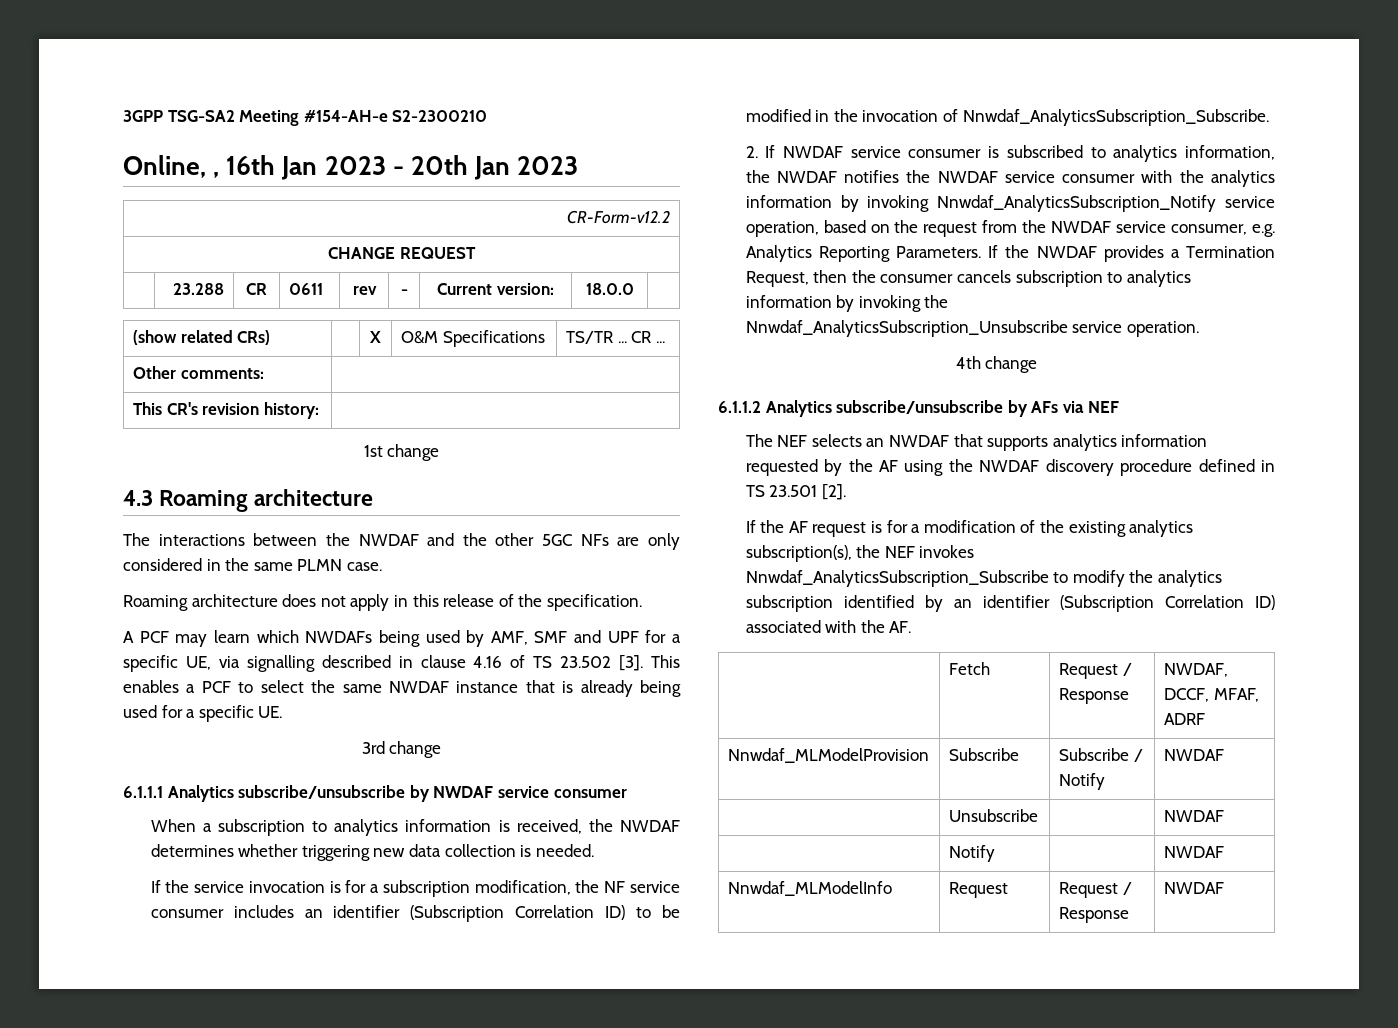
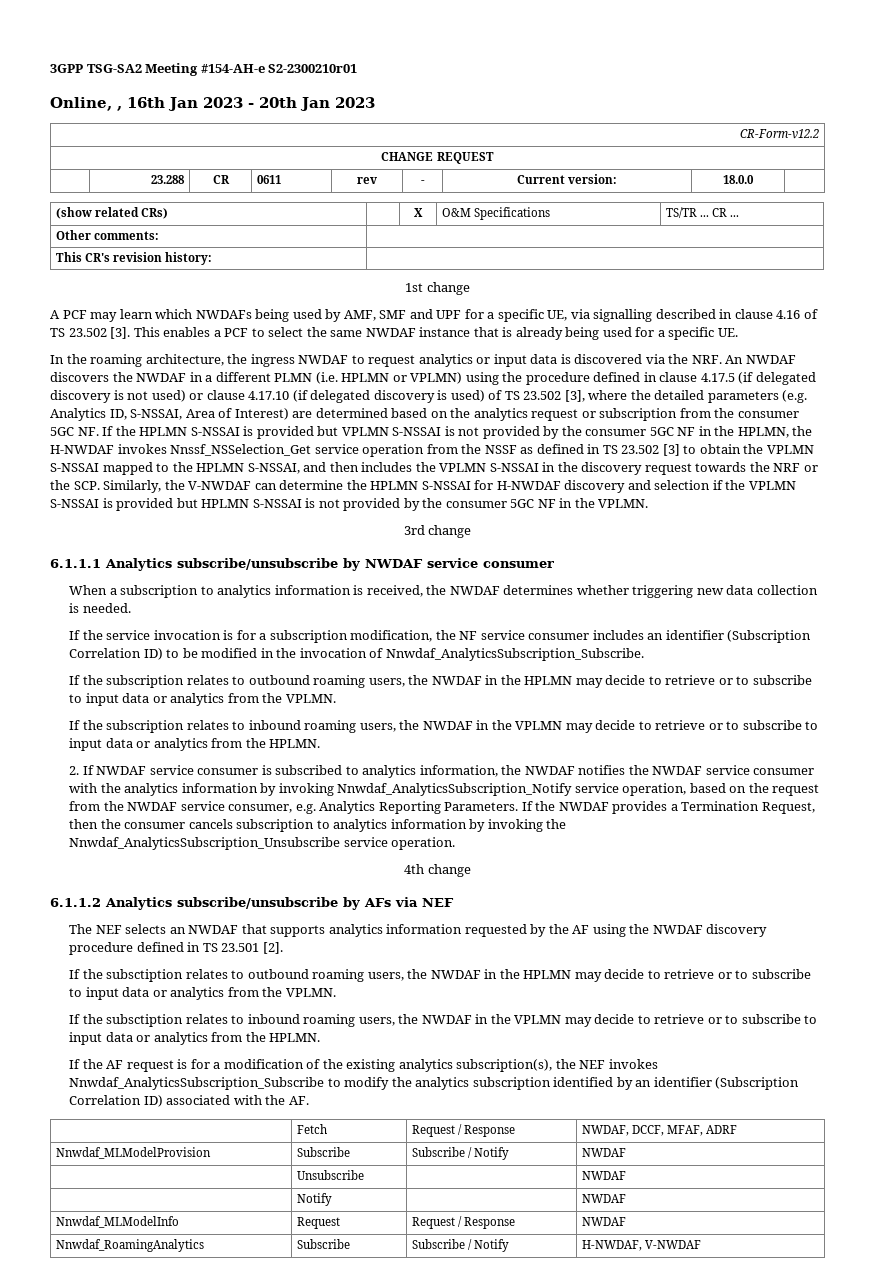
[392,110,488,122] S2-2300210 -> [268,64,358,73] S2-2300210r01
[123,489,374,512] [123,533,680,550] [123,558,382,571] [123,594,642,611] // 4.3 Roaming architecture // The interactions between the NWDAF and the other 5GC NFs are only considered in the same PLMN case. // Roaming architecture does not apply in this release of the specification. -> (470, 288) none
(283, 712) none -> [50,354,796,367] [50,372,816,385] [50,390,808,403] [50,408,799,421] [50,426,813,439] [50,444,814,457] [50,462,818,475] [50,480,796,493] [50,498,649,511] // In the roaming architecture, the ingress NWDAF to request analytics or input data is discovered via the NRF. An NWDAF discovers the NWDAF in a different PLMN (i.e. HPLMN or VPLMN) using the procedure defined in clause 4.17.5 (if delegated discovery is not used) or clause 4.17.10 (if delegated discovery is used) of TS 23.502 [3], where the detailed parameters (e.g. Analytics ID, S-NSSAI, Area of Interest) are determined based on the analytics request or subscription from the consumer 5GC NF. If the HPLMN S-NSSAI is provided but VPLMN S-NSSAI is not provided by the consumer 5GC NF in the HPLMN, the H-NWDAF invokes Nnssf_NSSelection_Get service operation from the NSSF as defined in TS 23.502 [3] to obtain the VPLMN S-NSSAI mapped to the HPLMN S-NSSAI, and then includes the VPLMN S-NSSAI in the discovery request towards the NRF or the SCP. Similarly, the V-NWDAF can determine the HPLMN S-NSSAI for H-NWDAF discovery and selection if the VPLMN S-NSSAI is provided but HPLMN S-NSSAI is not provided by the consumer 5GC NF in the VPLMN.
(1269, 117) none -> [69,675,812,688] [69,693,336,706] [69,720,819,733] [69,738,321,751] // If the subscription relates to outbound roaming users, the NWDAF in the HPLMN may decide to retrieve or to subscribe to input data or analytics from the VPLMN. // If the subscription relates to inbound roaming users, the NWDAF in the VPLMN may decide to retrieve or to subscribe to input data or analytics from the HPLMN.
(846, 492) none -> [69,969,811,982] [69,987,336,1000] [69,1014,818,1027] [69,1032,321,1045] // If the subsctiption relates to outbound roaming users, the NWDAF in the HPLMN may decide to retrieve or to subscribe to input data or analytics from the VPLMN. // If the subsctiption relates to inbound roaming users, the NWDAF in the VPLMN may decide to retrieve or to subscribe to input data or analytics from the HPLMN.
(1224, 888) none -> [55,1239,204,1252] [296,1239,350,1249] [411,1239,509,1252] [581,1240,701,1251] // Nnwdaf_RoamingAnalytics | Subscribe | Subscribe / Notify | H-NWDAF, V-NWDAF

